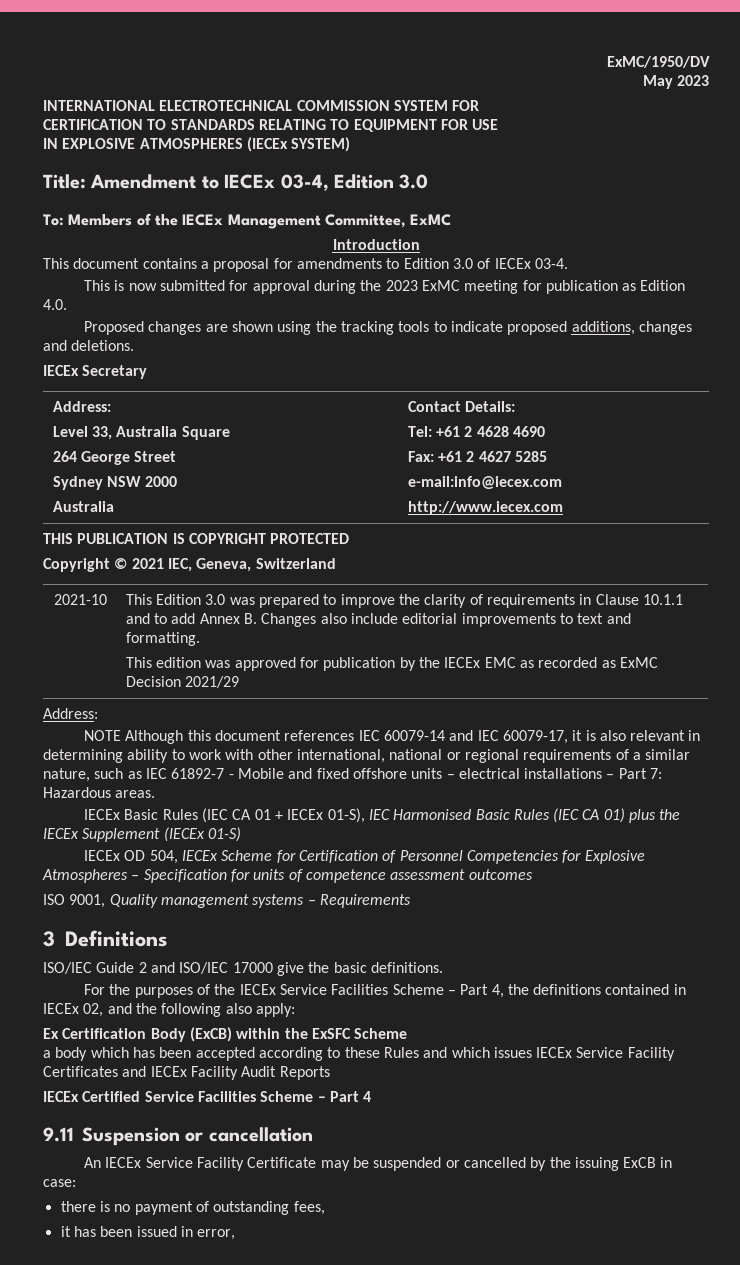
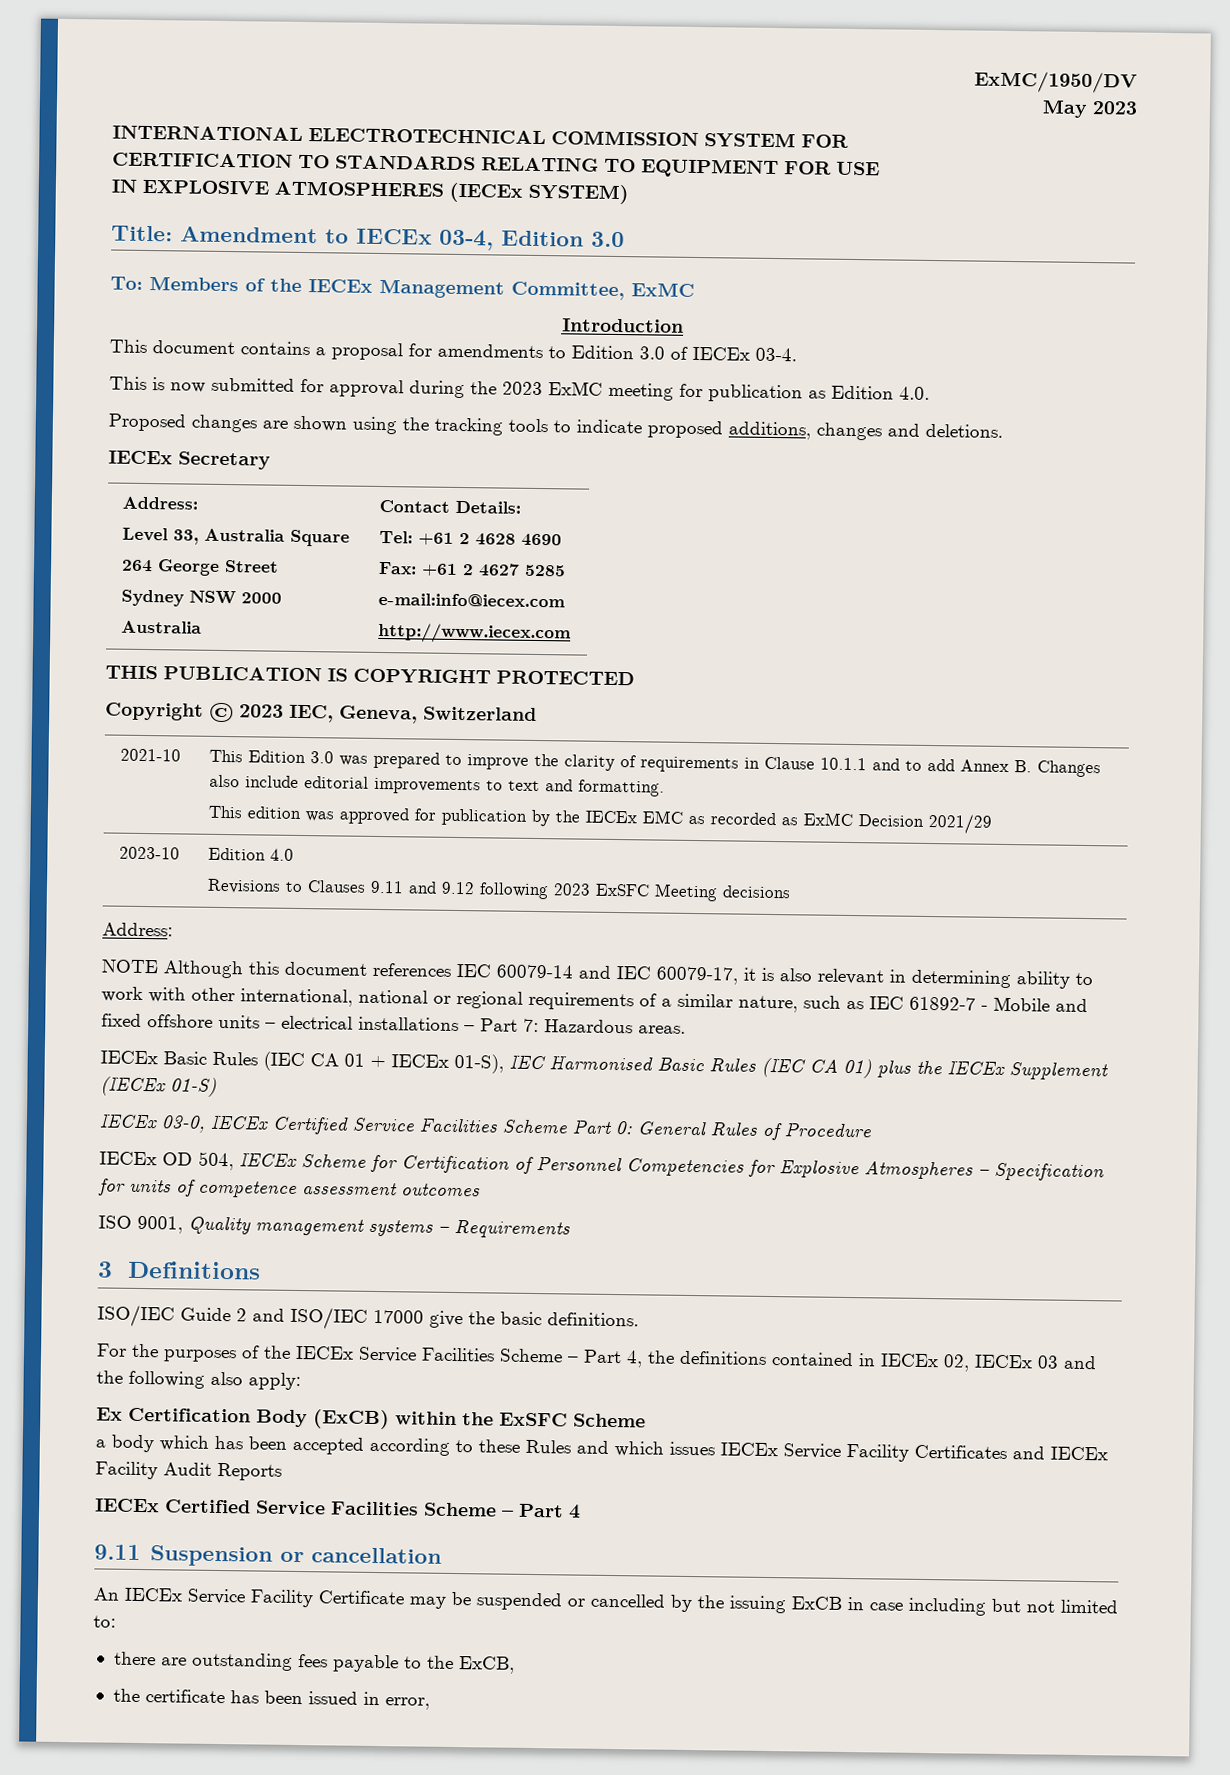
[131,558,164,569] 2021 -> [239,704,284,718] 2023
(240, 682) none -> [118,846,180,860] [207,847,294,861] [206,878,791,902] // 2023-10 | Edition 4.0 // Revisions to Clauses 9.11 and 9.12 following 2023 ExSFC Meeting decisions
(241, 834) none -> [99,1113,872,1141] // IECEx 03-0, IECEx Certified Service Facilities Scheme Part 0: General Rules of Procedure
(104, 1010) none -> [974,1354,1059,1369] IECEx 03
[43,1179,76,1187] [60,1201,325,1215] [60,1226,71,1237] case: // there is no payment of outstanding fees, // it -> [869,1597,1118,1616] [93,1615,116,1628] [113,1651,515,1674] [112,1688,225,1704] case including but not limited to: // there are outstanding fees payable to the ExCB, // the certificate

